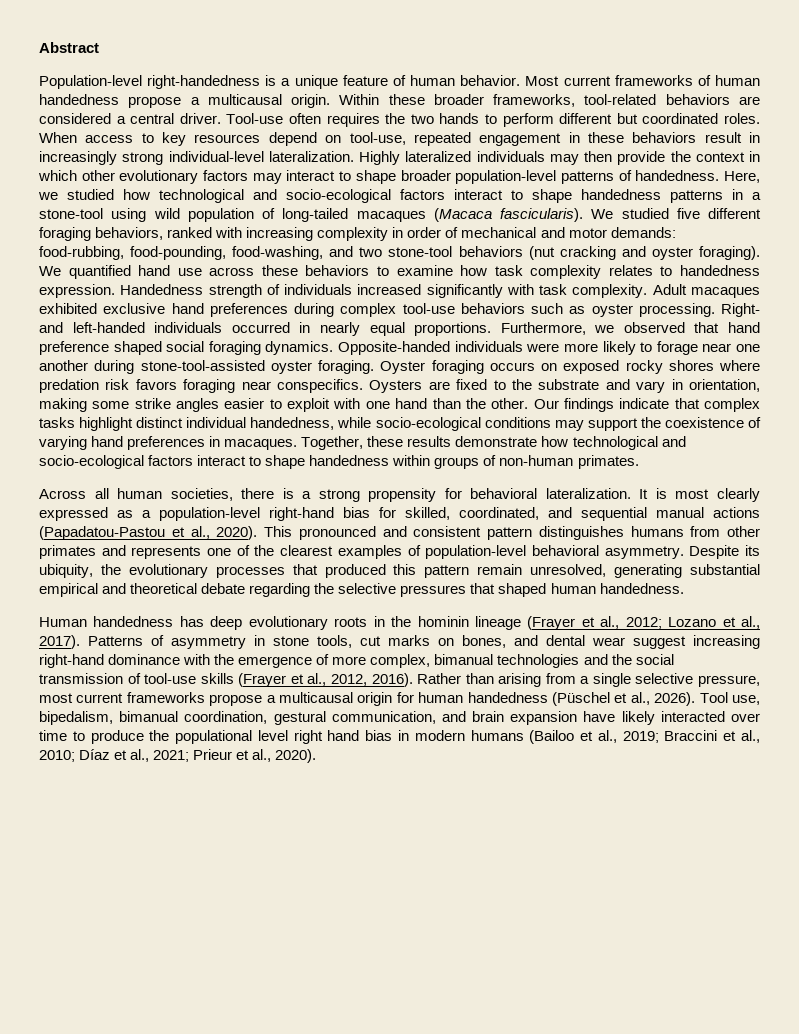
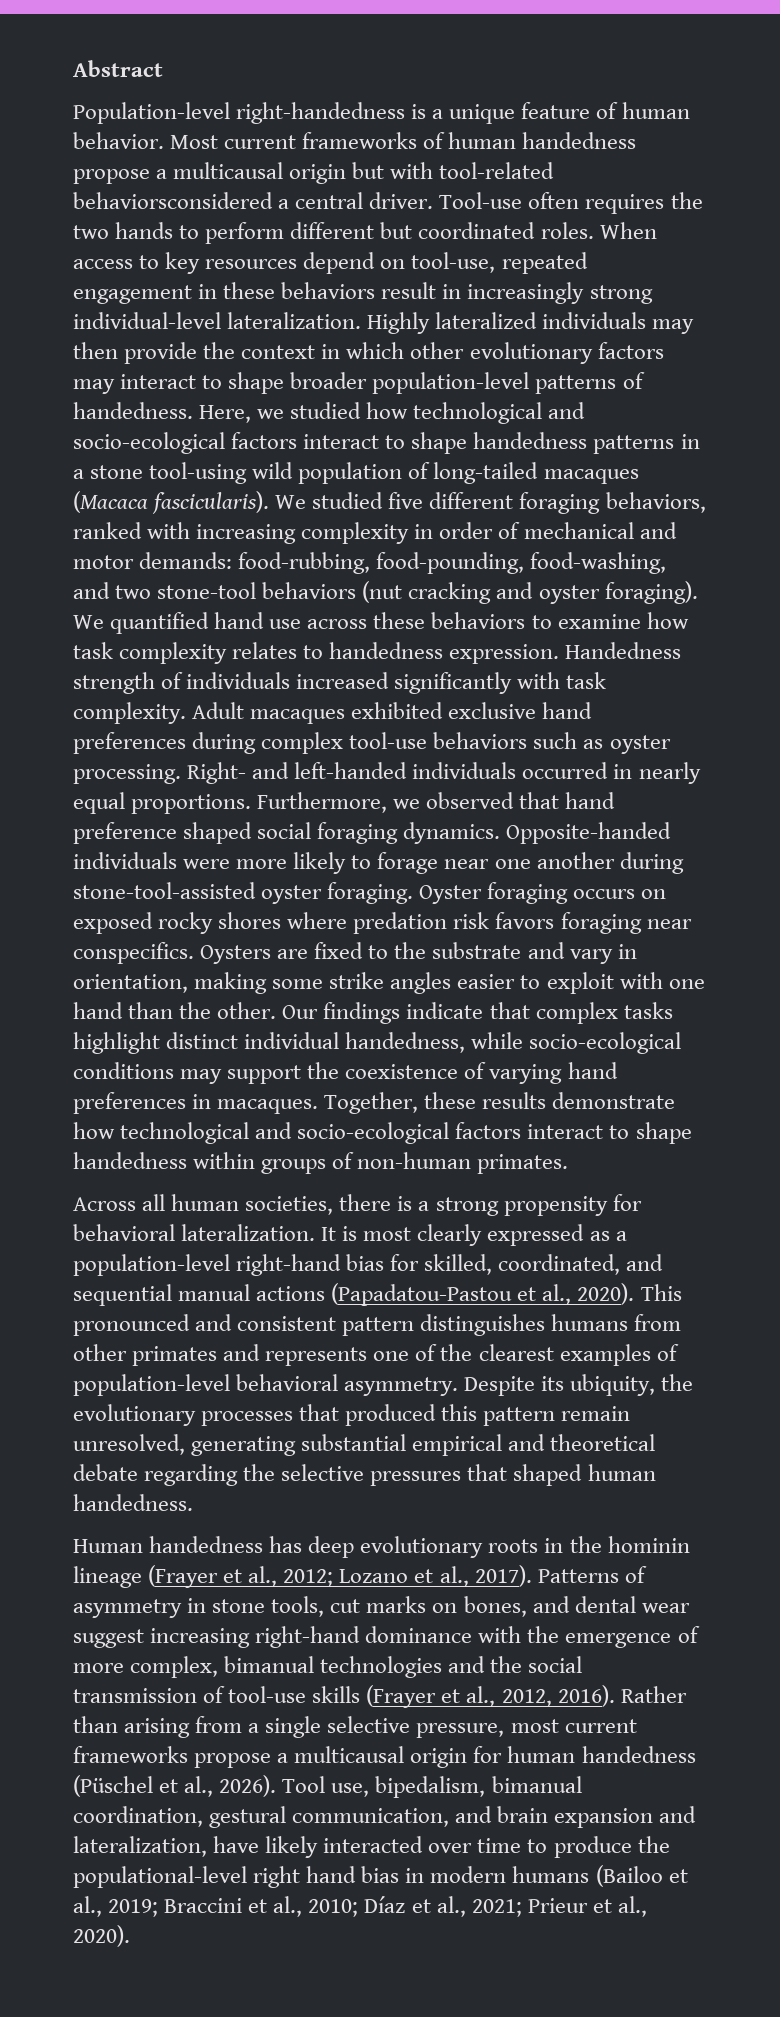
[291,94,760,108] [39,113,111,124] origin. Within these broader frameworks, tool-related behaviors are considered -> [289,162,555,184] [73,192,273,209] origin but with tool-related behaviorsconsidered
[39,208,147,222] stone-tool using -> [90,462,248,484] stone tool-using
(578, 718) none -> [659,1806,697,1823] [73,1836,207,1857] and lateralization,
[175,730,288,744] populational level -> [73,1866,247,1888] populational-level

